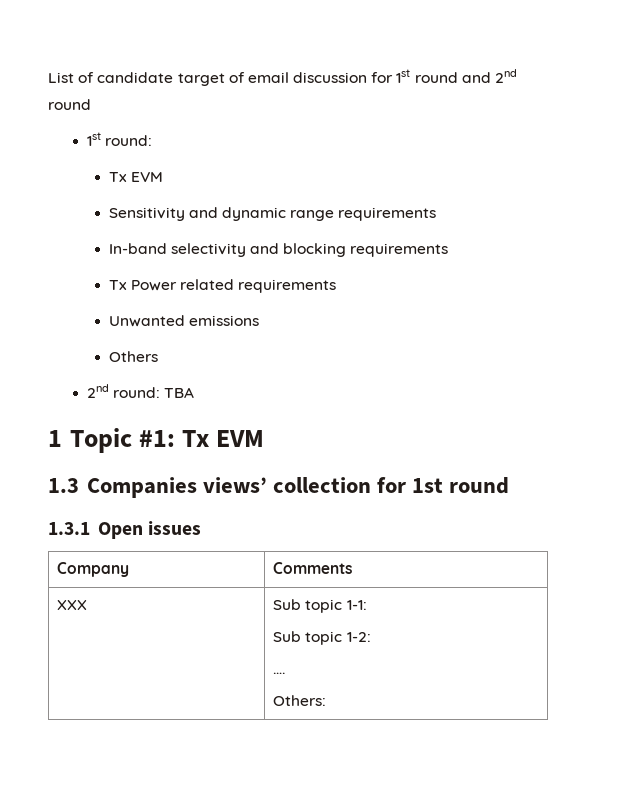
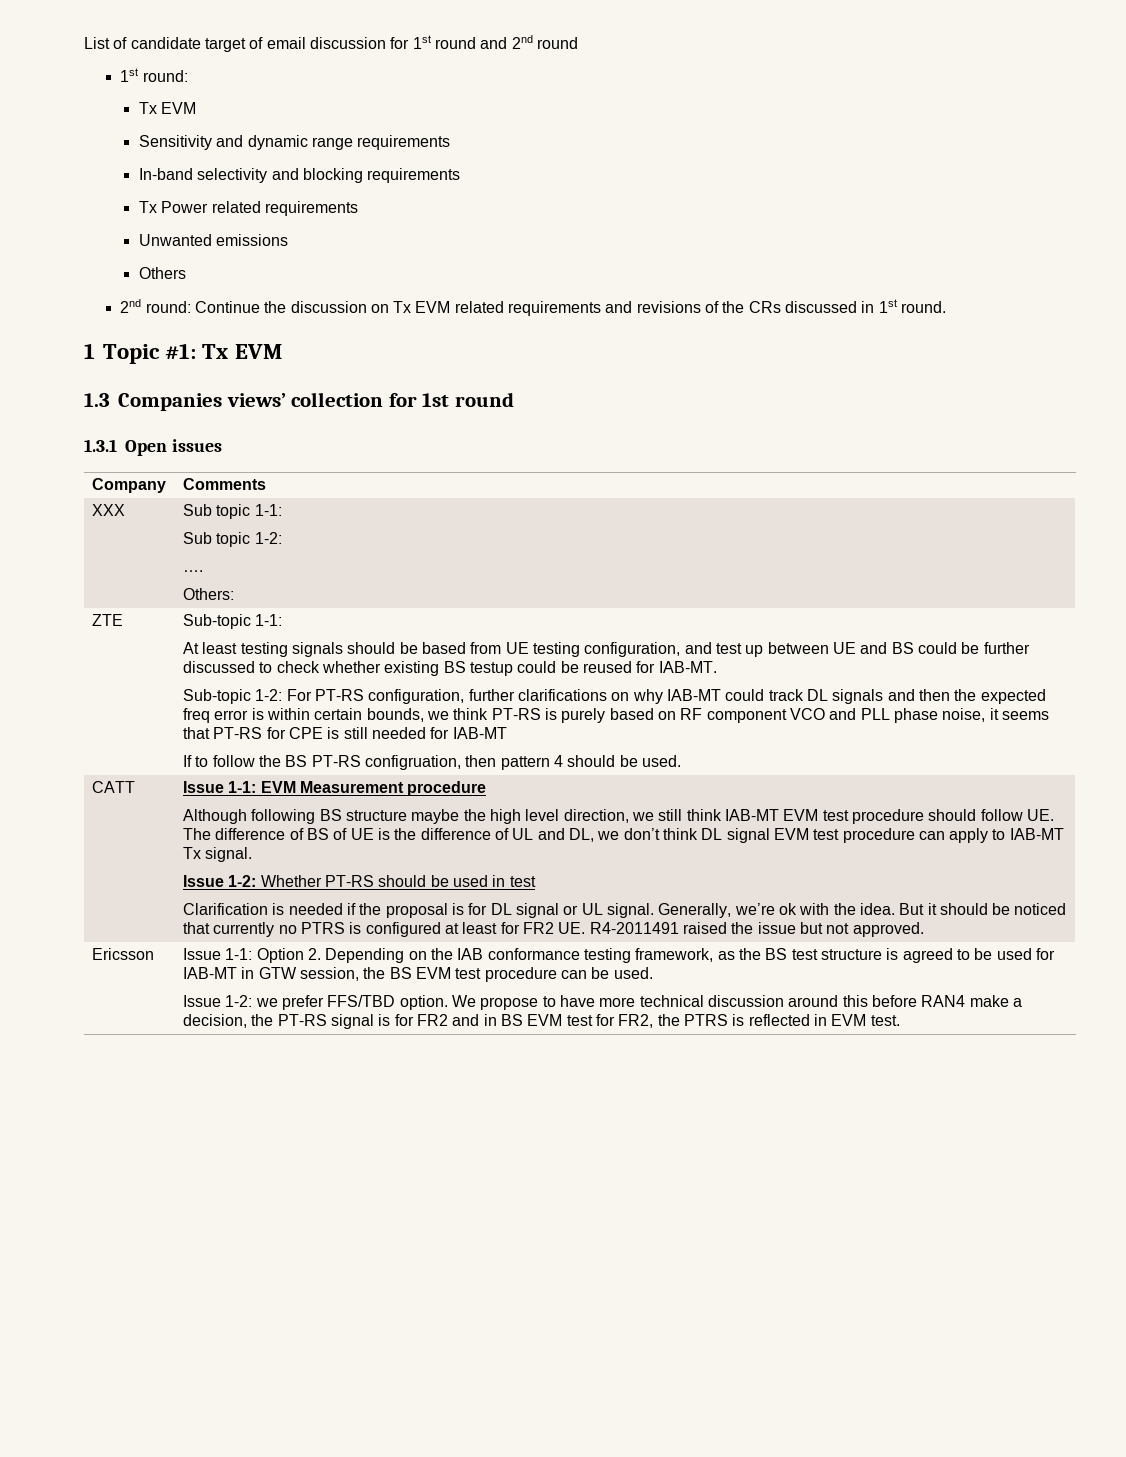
[164,387,195,398] TBA -> [194,299,947,316] Continue the discussion on Tx EVM related requirements and revisions of the CRs discussed in 1st round.
(327, 700) none -> [92,614,124,626] [183,614,283,629] [183,642,1030,657] [183,661,717,676] [183,689,1046,704] [183,708,1049,723] [183,727,507,739] [183,755,681,770] [92,781,136,793] [183,781,487,796] [183,809,1054,824] [183,828,1064,843] [183,847,253,862] [183,875,536,887] [183,903,1067,918] [183,922,924,937] [92,948,155,960] [183,948,1055,963] [183,967,653,982] [183,995,1022,1010] [183,1014,900,1029] // ZTE | Sub-topic 1-1: // At least testing signals should be based from UE testing configuration, and test up between UE and BS could be further discussed to check whether existing BS testup could be reused for IAB-MT. // Sub-topic 1-2: For PT-RS configuration, further clarifications on why IAB-MT could track DL signals and then the expected freq error is within certain bounds, we think PT-RS is purely based on RF component VCO and PLL phase noise, it seems that PT-RS for CPE is still needed for IAB-MT // If to follow the BS PT-RS configruation, then pattern 4 should be used. // CATT | Issue 1-1: EVM Measurement procedure // Although following BS structure maybe the high level direction, we still think IAB-MT EVM test procedure should follow UE. The difference of BS of UE is the difference of UL and DL, we don’t think DL signal EVM test procedure can apply to IAB-MT Tx signal. // Issue 1-2: Whether PT-RS should be used in test // Clarification is needed if the proposal is for DL signal or UL signal. Generally, we’re ok with the idea. But it should be noticed that currently no PTRS is configured at least for FR2 UE. R4-2011491 raised the issue but not approved. // Ericsson | Issue 1-1: Option 2. Depending on the IAB conformance testing framework, as the BS test structure is agreed to be used for IAB-MT in GTW session, the BS EVM test procedure can be used. // Issue 1-2: we prefer FFS/TBD option. We propose to have more technical discussion around this before RAN4 make a decision, the PT-RS signal is for FR2 and in BS EVM test for FR2, the PTRS is reflected in EVM test.

